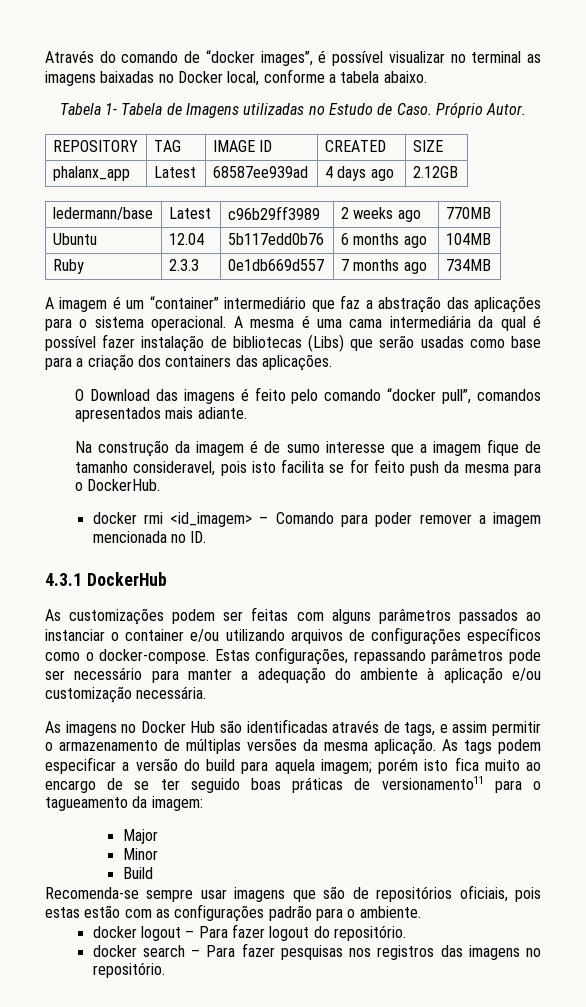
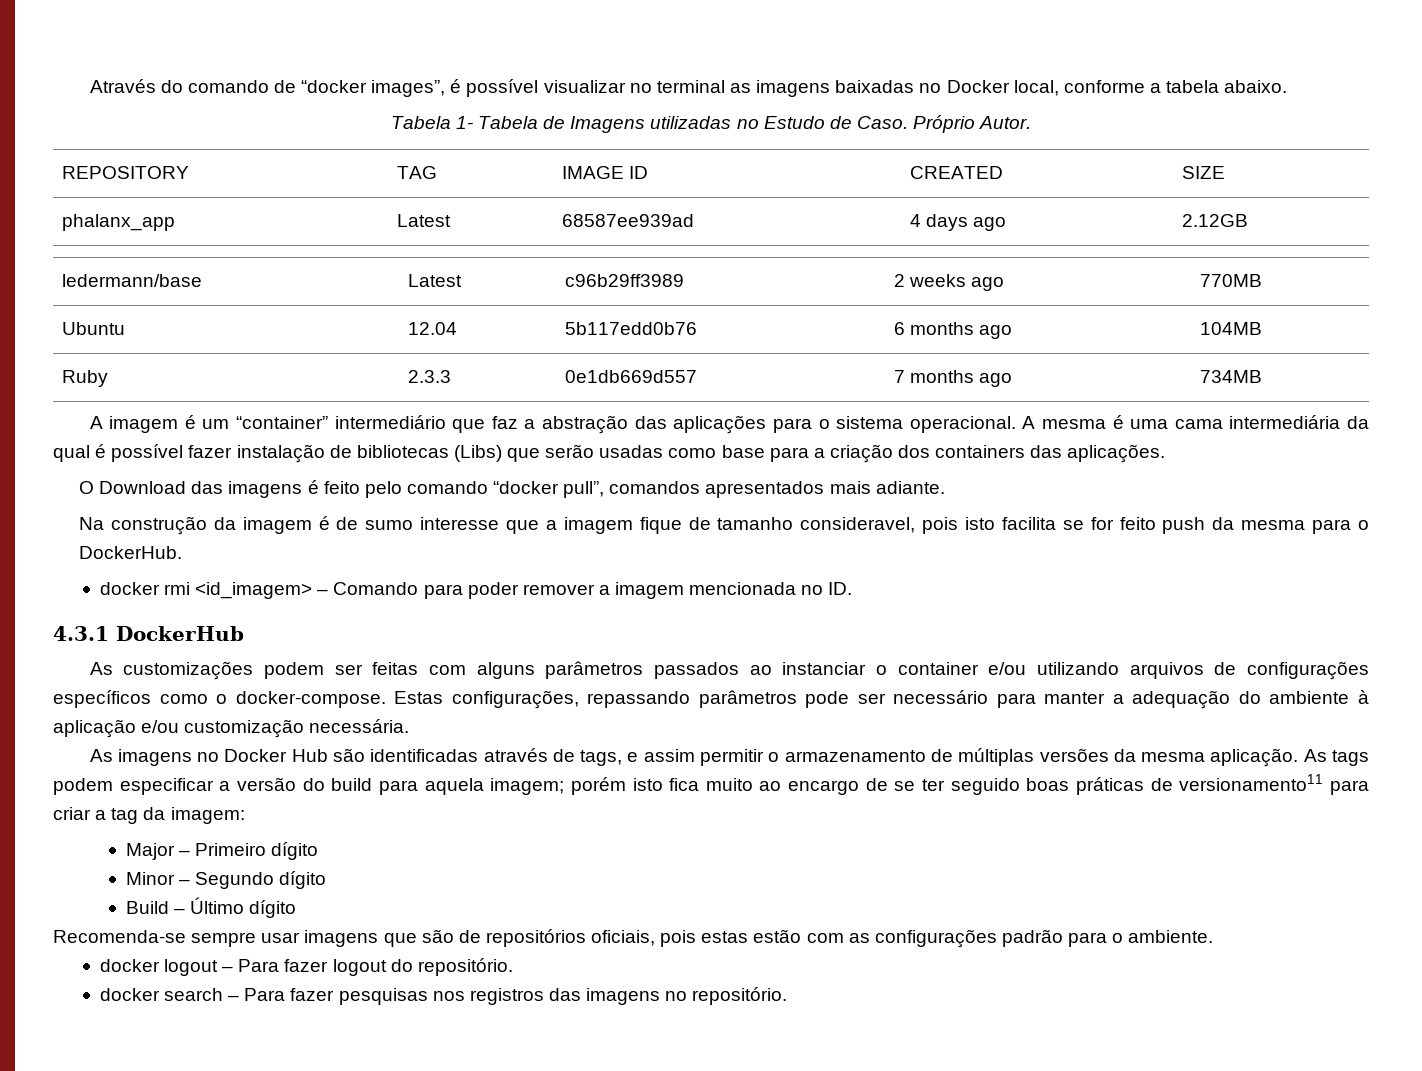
[533,781,541,790] [45,797,128,811] o tagueamento -> [53,807,139,824] criar a tag
[122,848,158,860] [122,867,153,879] // Minor // Build -> [179,842,319,860] [125,871,327,889] [125,897,297,918] – Primeiro dígito // Minor – Segundo dígito // Build – Último dígito

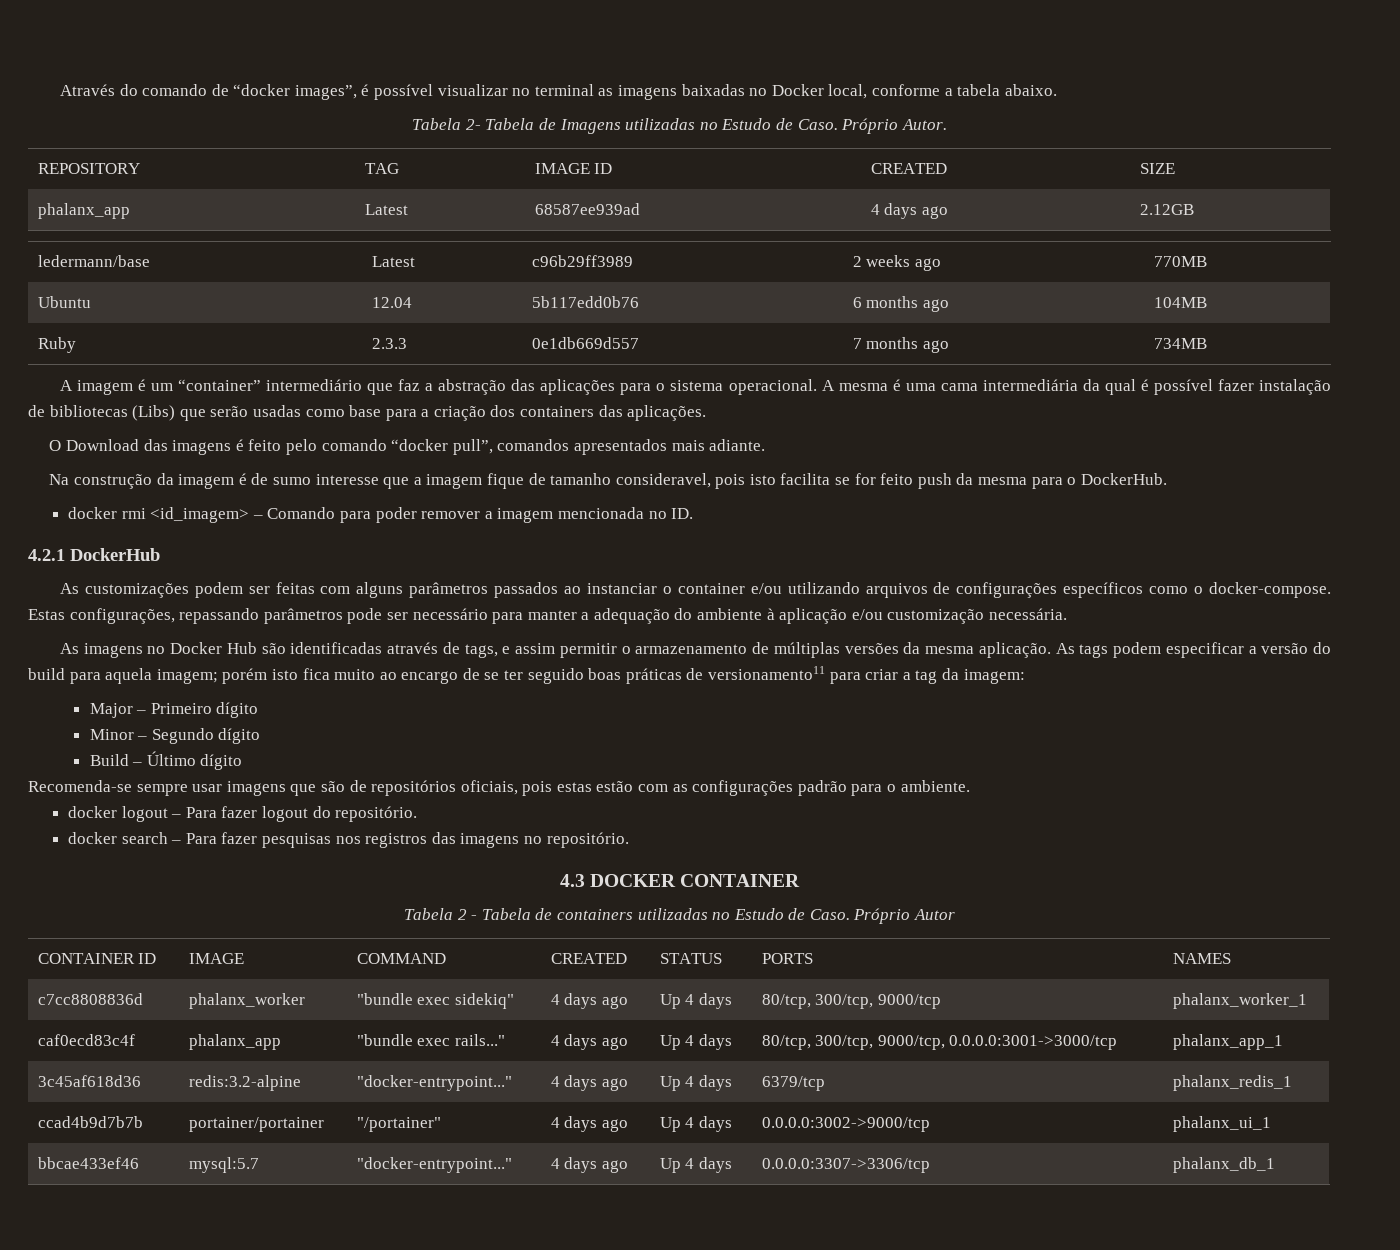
[455,116,473,129] 1- -> [465,119,481,130] 2-
[53,626,109,641] 4.3.1 -> [28,549,65,561] 4.2.1
(788, 996) none -> [559,874,801,887] [403,908,956,924] [37,953,157,964] [188,953,244,964] [356,953,446,964] [550,953,627,964] [659,953,722,964] [761,953,813,964] [1172,953,1231,964] [37,993,143,1005] [188,993,305,1009] [356,993,514,1009] [550,993,628,1009] [659,993,732,1009] [761,994,941,1009] [1172,993,1307,1009] [37,1034,135,1046] [188,1034,281,1050] [356,1034,505,1046] [550,1034,628,1050] [659,1034,732,1050] [761,1035,1118,1050] [1172,1034,1283,1050] [37,1075,141,1087] [188,1075,301,1091] [356,1075,512,1091] [550,1075,628,1091] [659,1075,732,1091] [761,1076,825,1091] [1172,1075,1292,1091] [37,1116,143,1128] [188,1117,324,1132] [356,1117,441,1132] [550,1116,628,1132] [659,1116,732,1132] [761,1117,930,1132] [1172,1116,1271,1132] [37,1157,139,1169] [188,1157,259,1173] [356,1157,512,1173] [550,1157,628,1173] [659,1157,732,1173] [761,1158,930,1173] [1172,1157,1275,1173] // 4.3 DOCKER CONTAINER // Tabela 2 - Tabela de containers utilizadas no Estudo de Caso. Próprio Autor // CONTAINER ID | IMAGE | COMMAND | CREATED | STATUS | PORTS | NAMES // c7cc8808836d | phalanx_worker | "bundle exec sidekiq" | 4 days ago | Up 4 days | 80/tcp, 300/tcp, 9000/tcp | phalanx_worker_1 // caf0ecd83c4f | phalanx_app | "bundle exec rails..." | 4 days ago | Up 4 days | 80/tcp, 300/tcp, 9000/tcp, 0.0.0.0:3001->3000/tcp | phalanx_app_1 // 3c45af618d36 | redis:3.2-alpine | "docker-entrypoint..." | 4 days ago | Up 4 days | 6379/tcp | phalanx_redis_1 // ccad4b9d7b7b | portainer/portainer | "/portainer" | 4 days ago | Up 4 days | 0.0.0.0:3002->9000/tcp | phalanx_ui_1 // bbcae433ef46 | mysql:5.7 | "docker-entrypoint..." | 4 days ago | Up 4 days | 0.0.0.0:3307->3306/tcp | phalanx_db_1

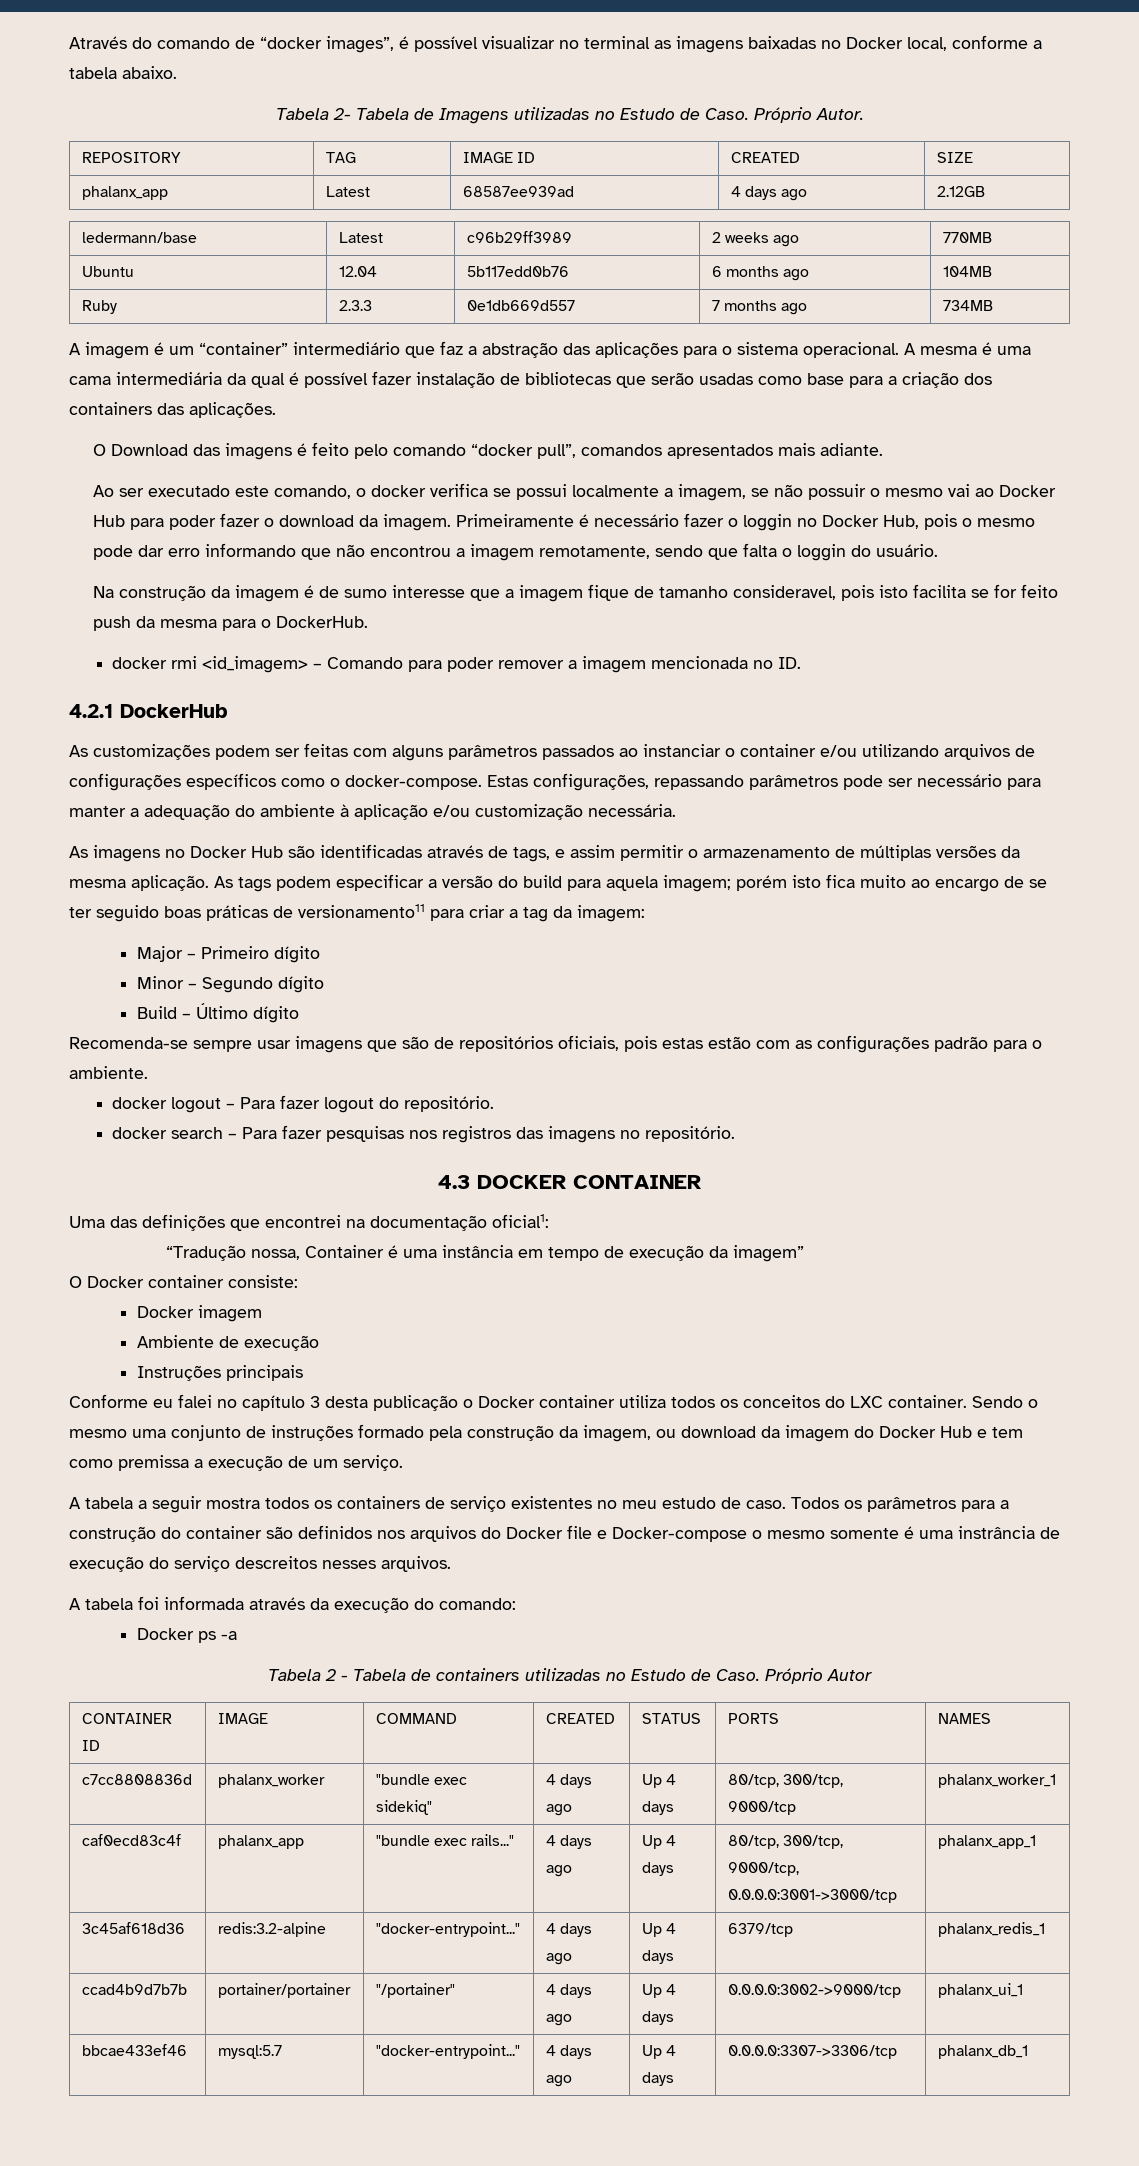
[132,405,176,421] (Libs) -> (611, 378) none
(766, 445) none -> [93,483,1057,501] [93,513,1036,531] [93,543,939,561] // Ao ser executado este comando, o docker verifica se possui localmente a imagem, se não possuir o mesmo vai ao Docker Hub para poder fazer o download da imagem. Primeiramente é necessário fazer o loggin no Docker Hub, pois o mesmo pode dar erro informando que não encontrou a imagem remotamente, sendo que falta o loggin do usuário.
(801, 880) none -> [69,1214,549,1231] [165,1245,804,1262] [69,1275,298,1288] [136,1305,262,1322] [136,1335,319,1351] [136,1365,303,1381] [69,1394,1038,1411] [69,1424,1023,1442] [69,1455,403,1471] [69,1496,1009,1513] [69,1525,1060,1542] [69,1556,451,1572] [69,1596,516,1613] [136,1628,237,1643] // Uma das definições que encontrei na documentação oficial1: // “Tradução nossa, Container é uma instância em tempo de execução da imagem” // O Docker container consiste: // Docker imagem // Ambiente de execução // Instruções principais // Conforme eu falei no capítulo 3 desta publicação o Docker container utiliza todos os conceitos do LXC container. Sendo o mesmo uma conjunto de instruções formado pela construção da imagem, ou download da imagem do Docker Hub e tem como premissa a execução de um serviço. // A tabela a seguir mostra todos os containers de serviço existentes no meu estudo de caso. Todos os parâmetros para a construção do container são definidos nos arquivos do Docker file e Docker-compose o mesmo somente é uma instrância de execução do serviço descreitos nesses arquivos. // A tabela foi informada através da execução do comando: // Docker ps -a

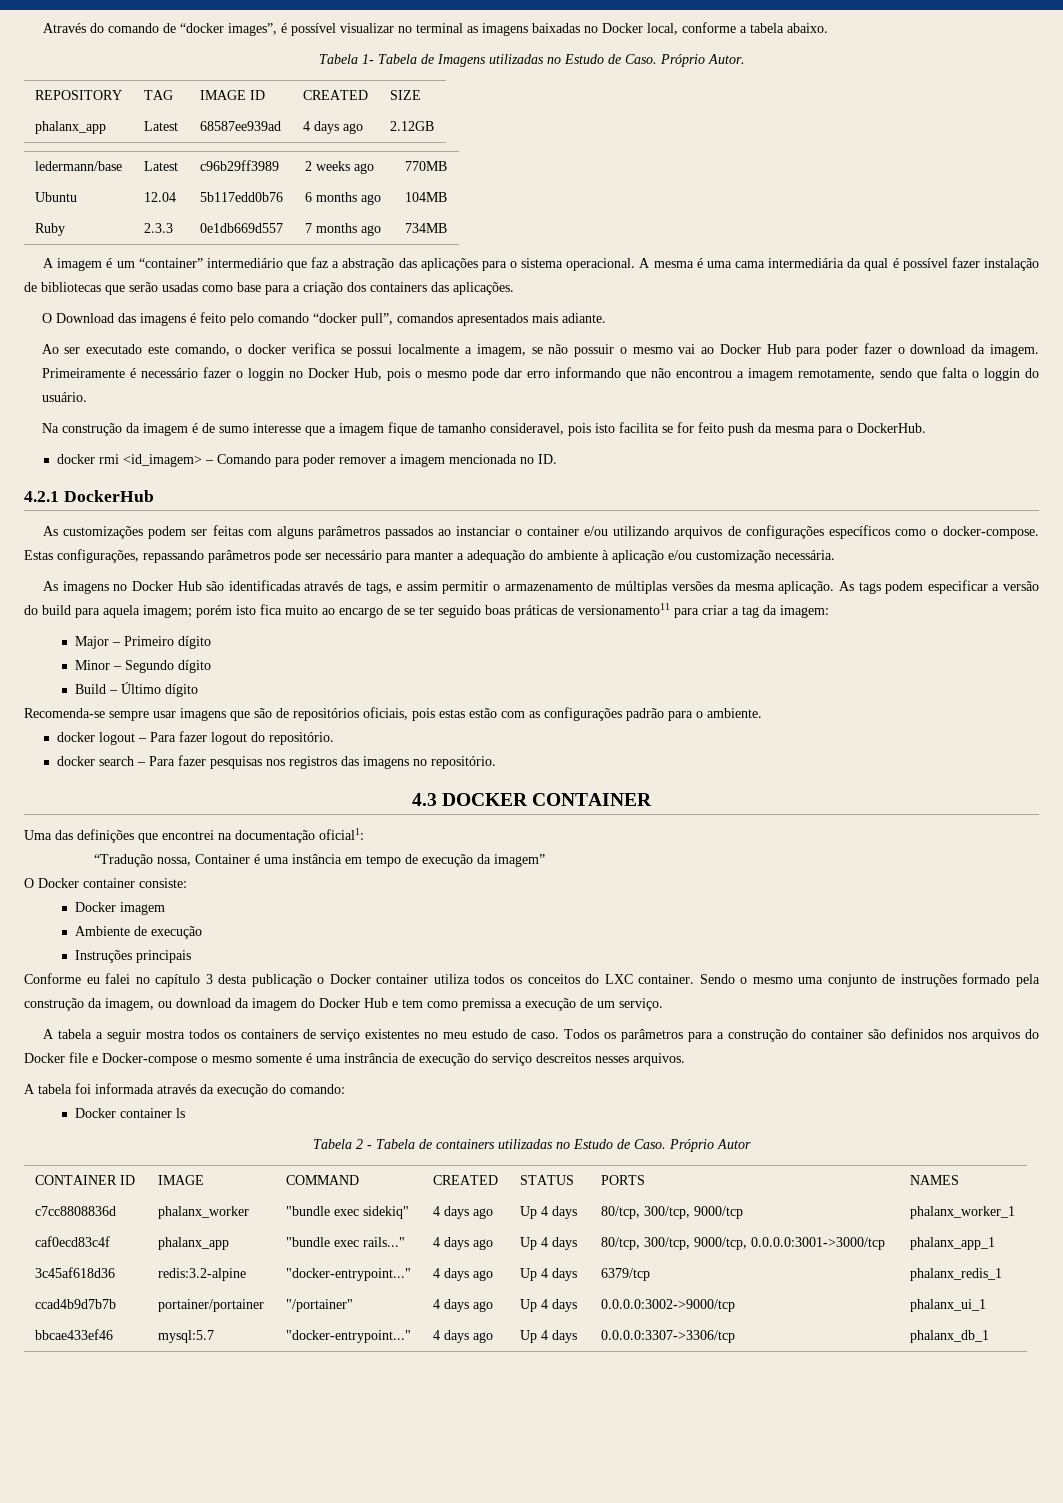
[332,108,351,120] 2- -> [361,54,374,64] 1-
[197,1631,237,1643] ps -a -> [119,1108,185,1118] container ls

